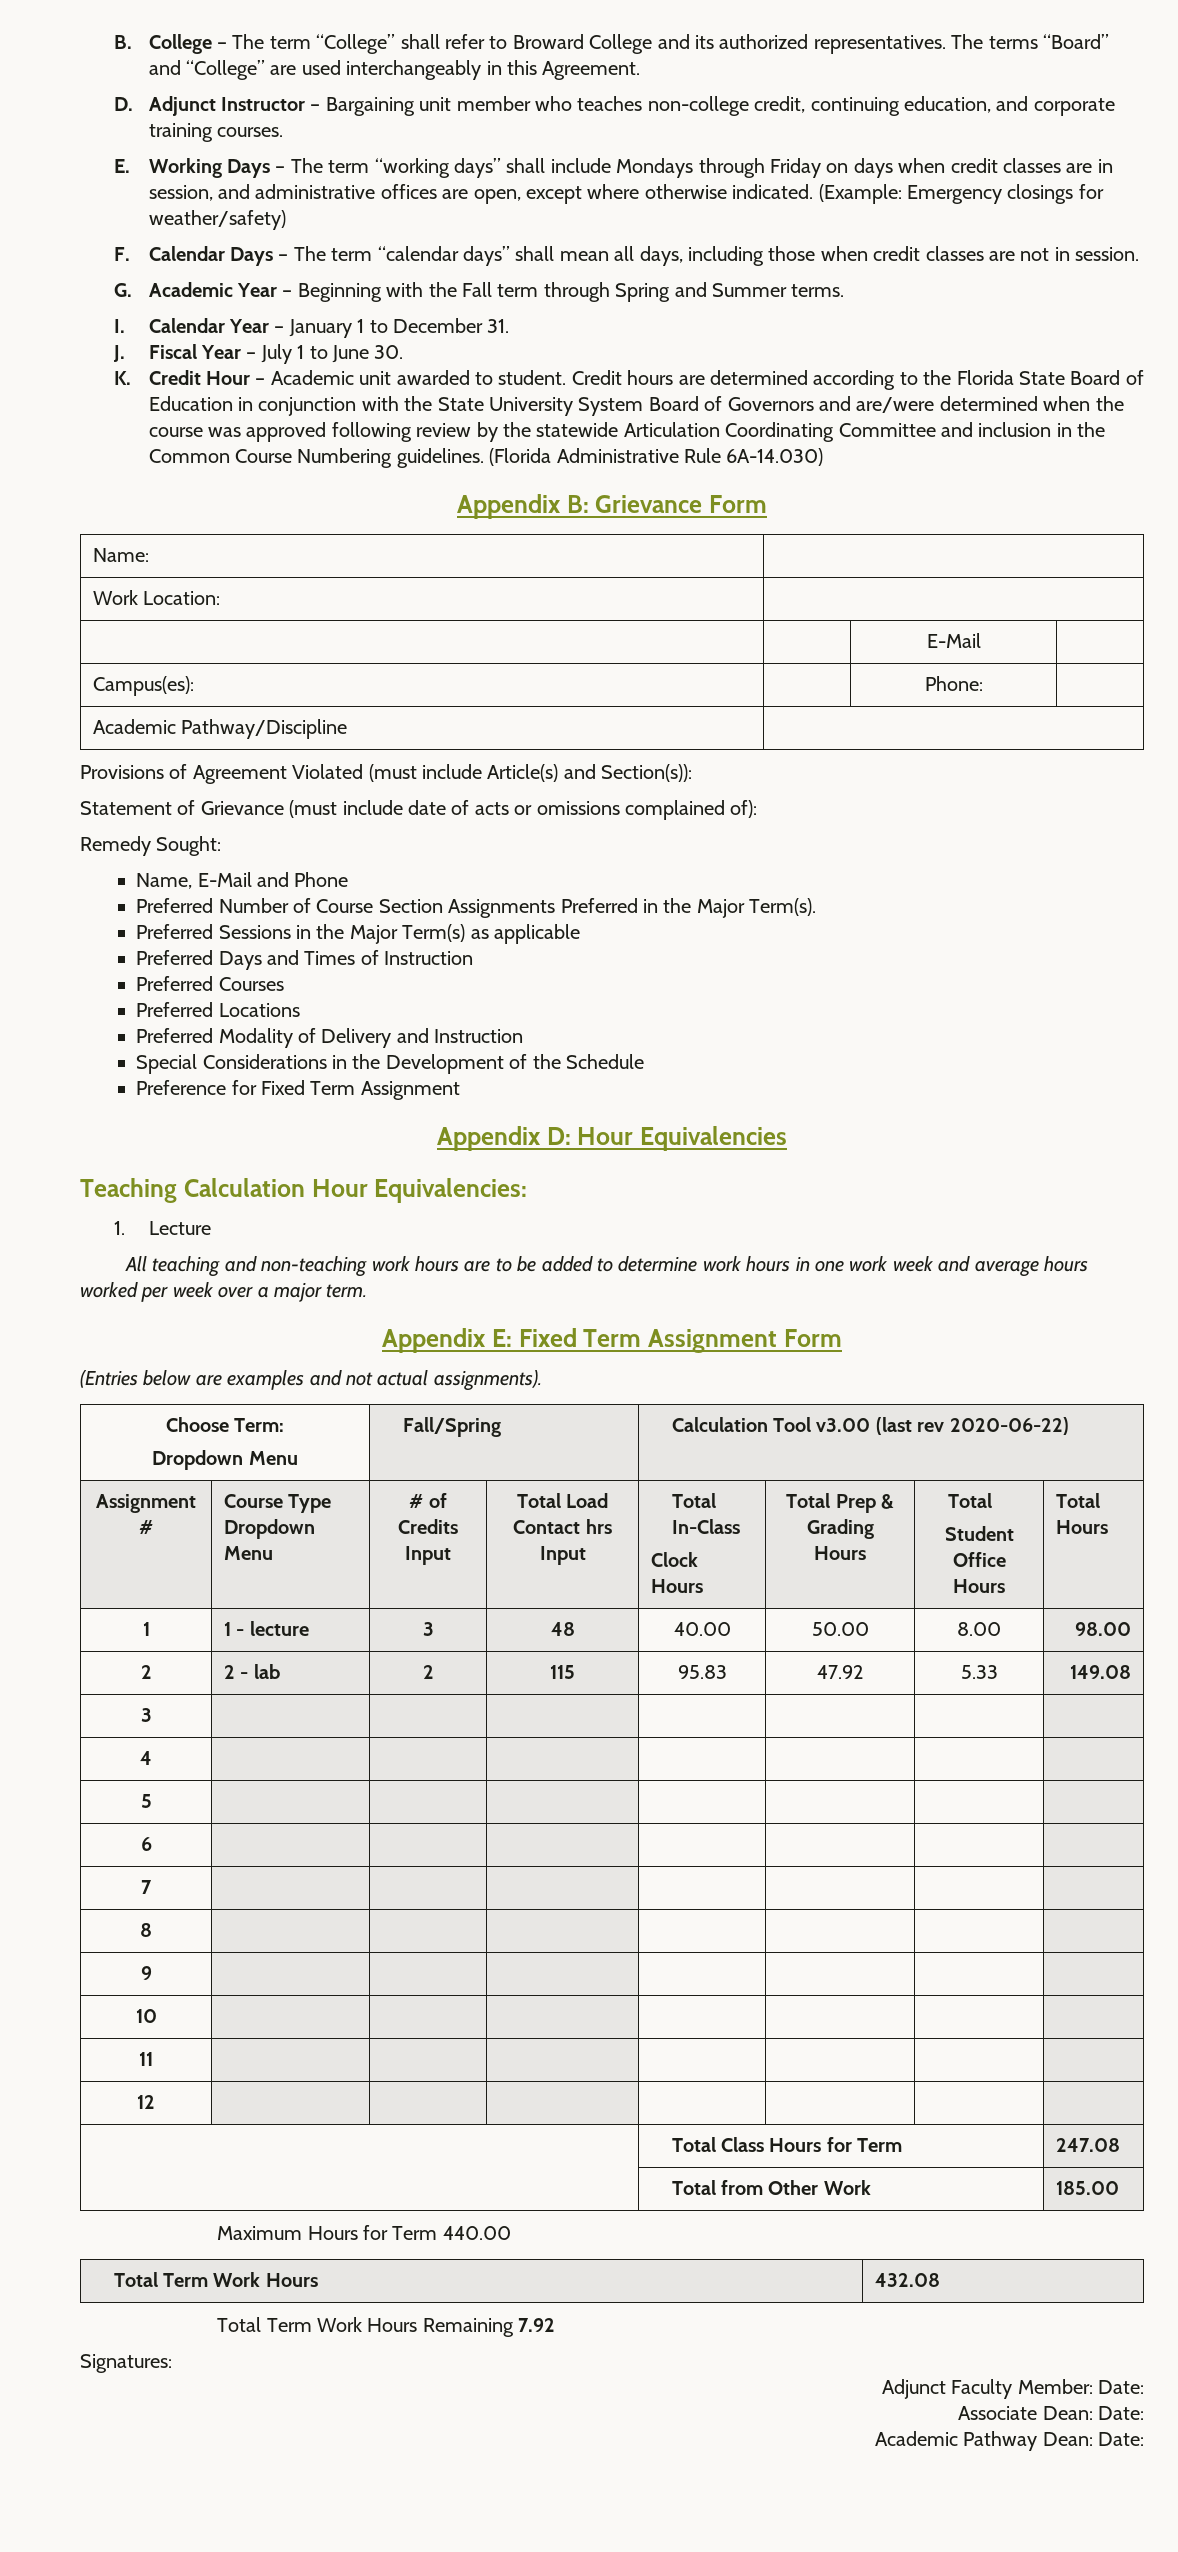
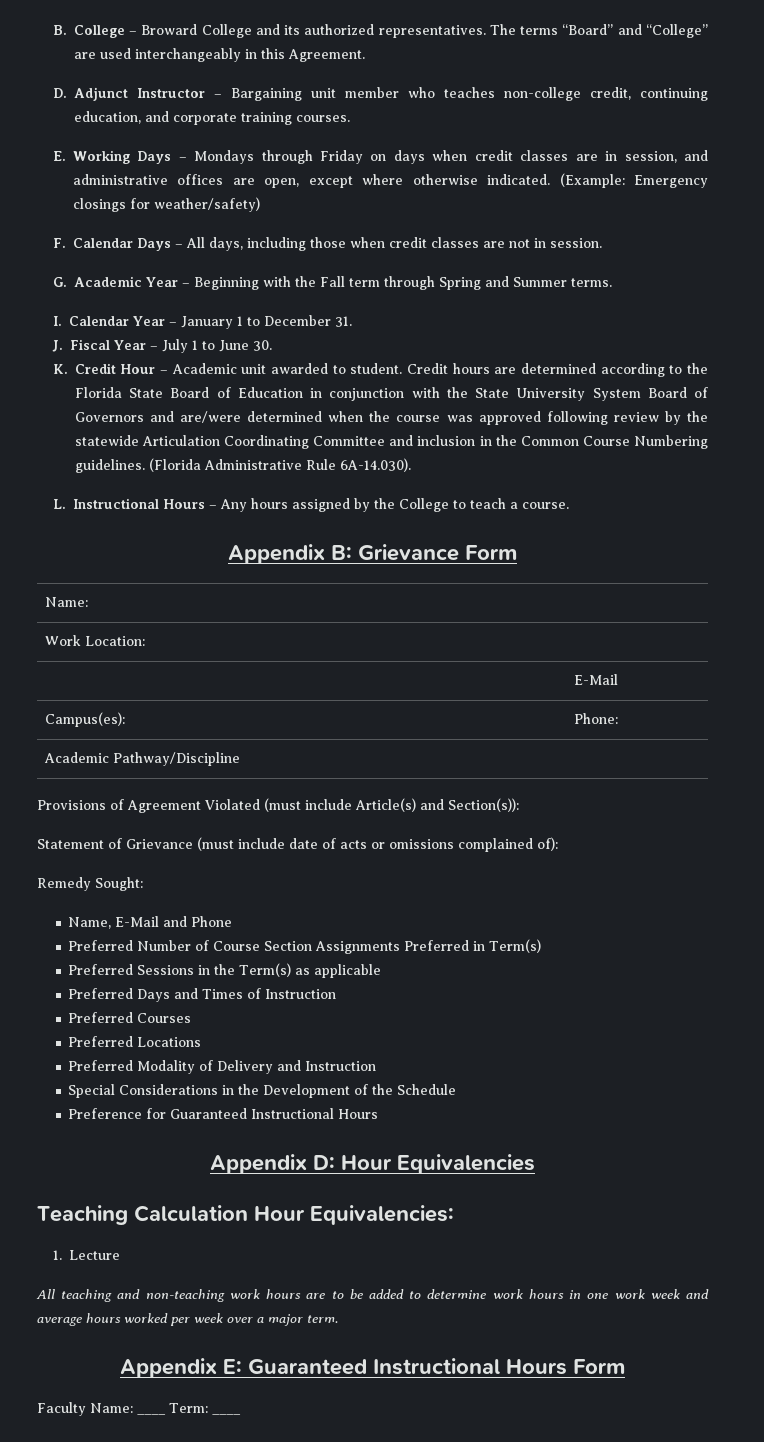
[232,34,508,54] The term “College” shall refer to -> (138, 33) none
[290,158,611,178] The term “working days” shall include -> (187, 159) none
[293,246,635,266] The term “calendar days” shall mean all -> [185,237,205,248] All
[726,448,824,466] 6A-14.030) -> [339,458,411,472] [52,498,569,512] 6A-14.030). // L. Instructional Hours – Any hours assigned by the College to teach a course.
[663,898,817,918] the Major Term(s). -> [489,939,542,953] Term(s)
[349,925,398,944] Major -> (236, 969) none
[261,1080,460,1100] Fixed Term Assignment -> [170,1108,379,1119] Guaranteed Instructional Hours
[518,1328,842,1353] [80,1370,542,1391] [165,1417,285,1432] [152,1450,298,1470] [402,1417,501,1437] [671,1417,1069,1435] [96,1494,196,1513] [139,1520,153,1534] [223,1494,332,1513] [223,1519,315,1539] [223,1546,273,1560] [409,1493,447,1508] [398,1519,458,1534] [405,1546,451,1565] [516,1493,609,1508] [513,1519,612,1534] [539,1546,586,1565] [671,1493,716,1508] [671,1519,740,1534] [650,1552,698,1567] [650,1579,703,1593] [786,1493,894,1513] [806,1519,874,1539] [814,1546,866,1560] [947,1493,992,1508] [944,1526,1014,1541] [952,1552,1006,1567] [953,1579,1005,1593] [1055,1493,1100,1508] [1055,1520,1108,1534] [142,1622,150,1636] [223,1621,309,1636] [422,1622,434,1636] [550,1622,575,1636] [673,1622,731,1636] [811,1622,869,1636] [957,1622,1001,1636] [1075,1622,1132,1636] [140,1665,152,1679] [223,1664,280,1679] [422,1665,434,1679] [550,1665,575,1679] [677,1665,727,1679] [817,1665,864,1679] [960,1665,998,1679] [1070,1665,1132,1679] [140,1708,152,1722] [140,1751,152,1765] [140,1794,152,1808] [140,1837,152,1851] [141,1880,152,1894] [140,1923,152,1937] [140,1966,152,1980] [135,2009,157,2023] [139,2052,153,2066] [137,2095,155,2109] [671,2137,903,2152] [1055,2138,1120,2152] [671,2180,871,2195] [1055,2181,1119,2195] [217,2225,511,2240] [113,2272,318,2287] [874,2273,940,2287] [217,2317,556,2337] [80,2354,172,2373] [881,2379,1144,2399] [958,2406,1144,2420] [874,2431,1144,2451] Fixed Term Assignment Form // (Entries below are examples and not actual assignments). // Choose Term: // Dropdown Menu | Fall/Spring | Calculation Tool v3.00 (last rev 2020-06-22) // Assignment # | Course Type Dropdown Menu | # of Credits Input | Total Load Contact hrs Input | Total In-Class // Clock Hours | Total Prep & Grading Hours | Total // Student Office Hours | Total Hours // 1 | 1 - lecture | 3 | 48 | 40.00 | 50.00 | 8.00 | 98.00 // 2 | 2 - lab | 2 | 115 | 95.83 | 47.92 | 5.33 | 149.08 // 3 | | | | | | | // 4 | | | | | | | // 5 | | | | | | | // 6 | | | | | | | // 7 | | | | | | | // 8 | | | | | | | // 9 | | | | | | | // 10 | | | | | | | // 11 | | | | | | | // 12 | | | | | | | // | Total Class Hours for Term | 247.08 // | Total from Other Work | 185.00 // Maximum Hours for Term 440.00 // Total Term Work Hours | 432.08 // Total Term Work Hours Remaining 7.92 // Signatures: // Adjunct Faculty Member: Date: // Associate Dean: Date: // Academic Pathway Dean: Date: -> [248,1358,625,1375] [37,1402,133,1416] [137,1413,166,1415] [169,1403,208,1413] [211,1413,241,1415] Guaranteed Instructional Hours Form // Faculty Name: ____ Term: ____

